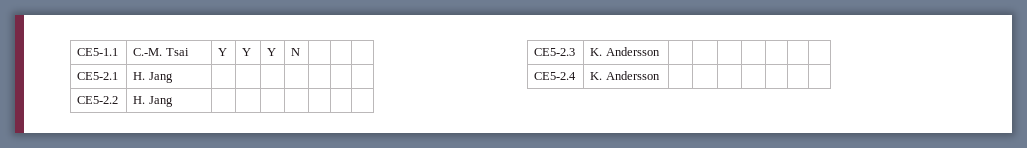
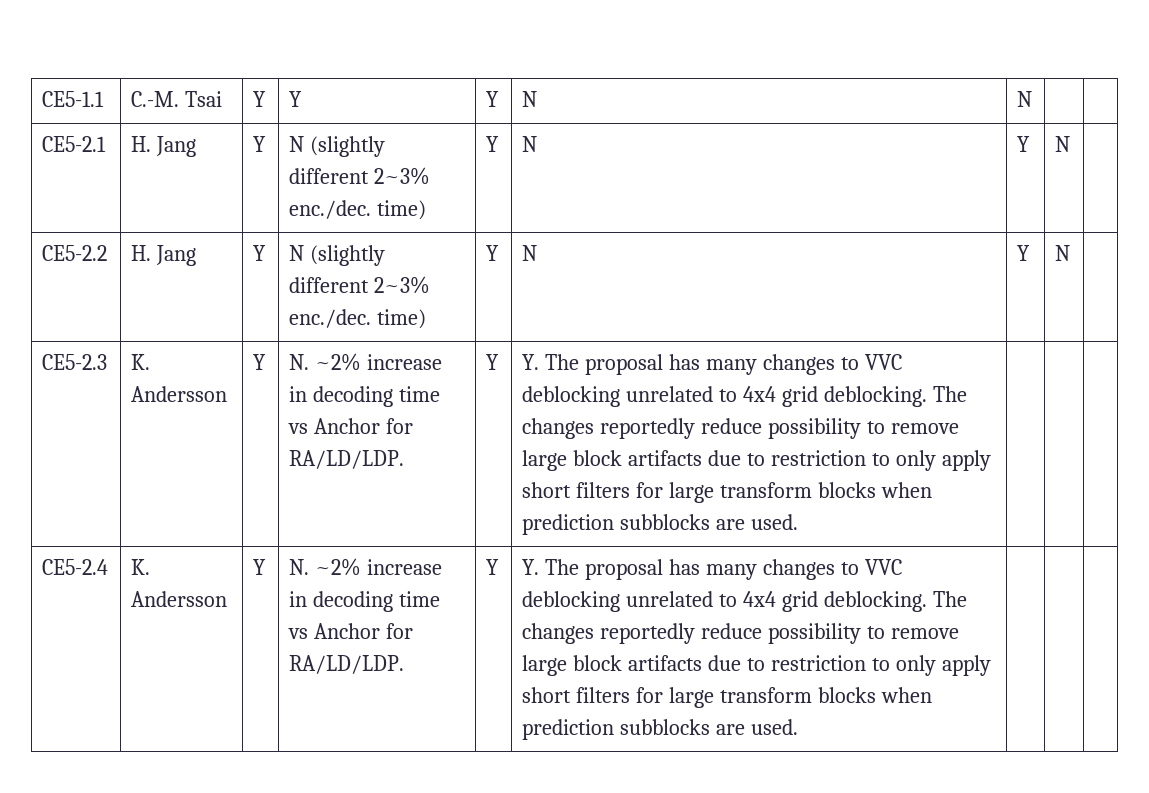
(301, 52) none -> [1017,91,1033,107] N
[77,96,119,104] [133,96,173,107] [534,48,576,56] [590,47,660,56] [534,72,577,80] [590,71,660,80] | | | | | | // CE5-2.2 | H. Jang | | | | | | | // CE5-2.3 | K. Andersson | | | | | | | // CE5-2.4 | K. Andersson | | | | -> [253,136,267,152] [289,136,386,157] [289,167,431,185] [289,200,427,220] [486,136,500,152] [522,136,538,152] [1017,136,1031,152] [1055,136,1071,152] [42,245,108,261] [131,245,197,266] [253,245,267,261] [289,245,386,266] [289,276,431,294] [289,309,427,329] [486,245,500,261] [522,245,538,261] [1017,245,1031,261] [1055,245,1071,261] [42,354,108,370] [131,354,151,370] [131,386,228,402] [253,354,267,370] [289,353,443,371] [289,386,441,407] [288,418,414,434] [289,450,405,469] [486,354,500,370] [522,354,902,375] [522,386,967,407] [522,418,960,439] [522,450,991,471] [522,482,932,503] [522,514,799,535] [42,559,109,575] [131,559,151,575] [131,591,228,607] [253,559,267,575] [289,558,443,576] [289,591,441,612] [288,623,414,639] [289,655,405,674] [486,559,500,575] [522,559,902,580] [522,591,967,612] [522,623,960,644] [522,655,991,676] [522,687,932,708] [522,719,799,740] Y | N (slightly different 2~3% enc./dec. time) | Y | N | Y | N | // CE5-2.2 | H. Jang | Y | N (slightly different 2~3% enc./dec. time) | Y | N | Y | N | // CE5-2.3 | K. Andersson | Y | N. ~2% increase in decoding time vs Anchor for RA/LD/LDP. | Y | Y. The proposal has many changes to VVC deblocking unrelated to 4x4 grid deblocking. The changes reportedly reduce possibility to remove large block artifacts due to restriction to only apply short filters for large transform blocks when prediction subblocks are used. | | | // CE5-2.4 | K. Andersson | Y | N. ~2% increase in decoding time vs Anchor for RA/LD/LDP. | Y | Y. The proposal has many changes to VVC deblocking unrelated to 4x4 grid deblocking. The changes reportedly reduce possibility to remove large block artifacts due to restriction to only apply short filters for large transform blocks when prediction subblocks are used.

